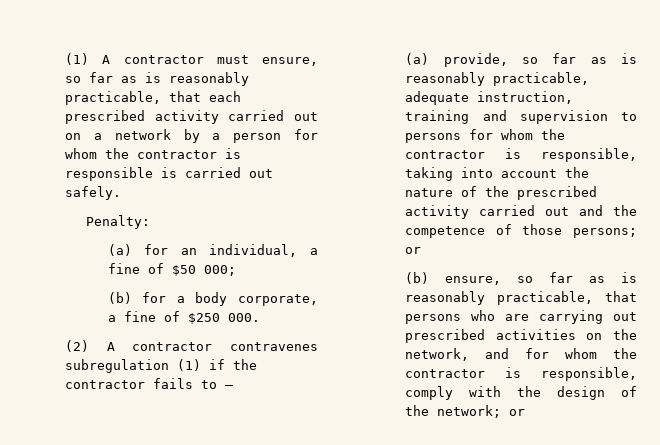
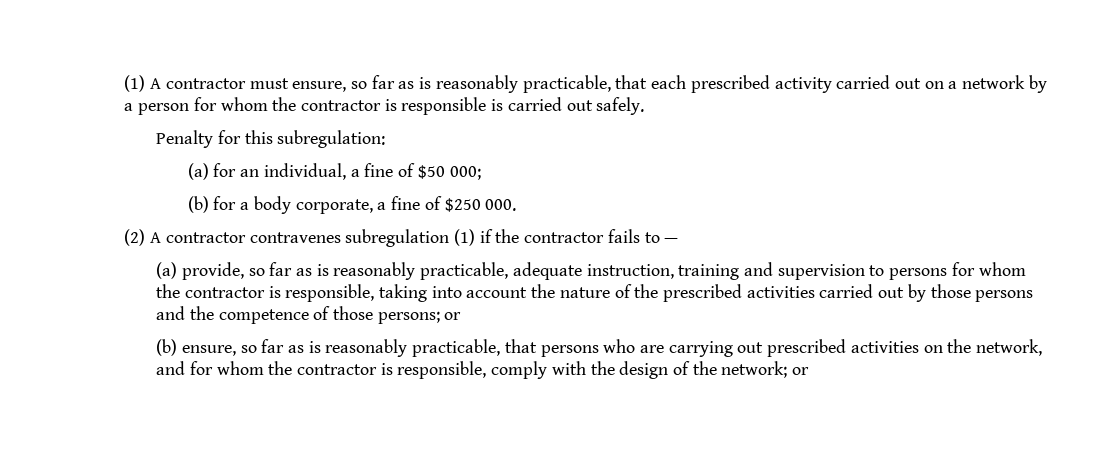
[86,215,151,229] Penalty: -> [156,130,386,148] Penalty for this subregulation:
[405,205,570,219] activity carried out -> [746,284,1034,302] activities carried out by those persons

